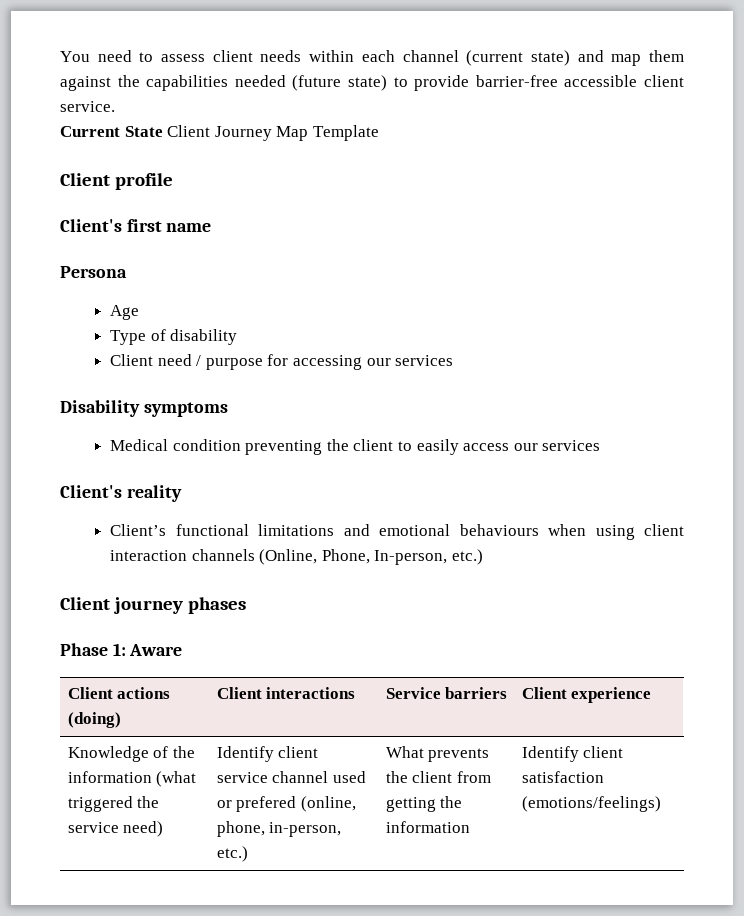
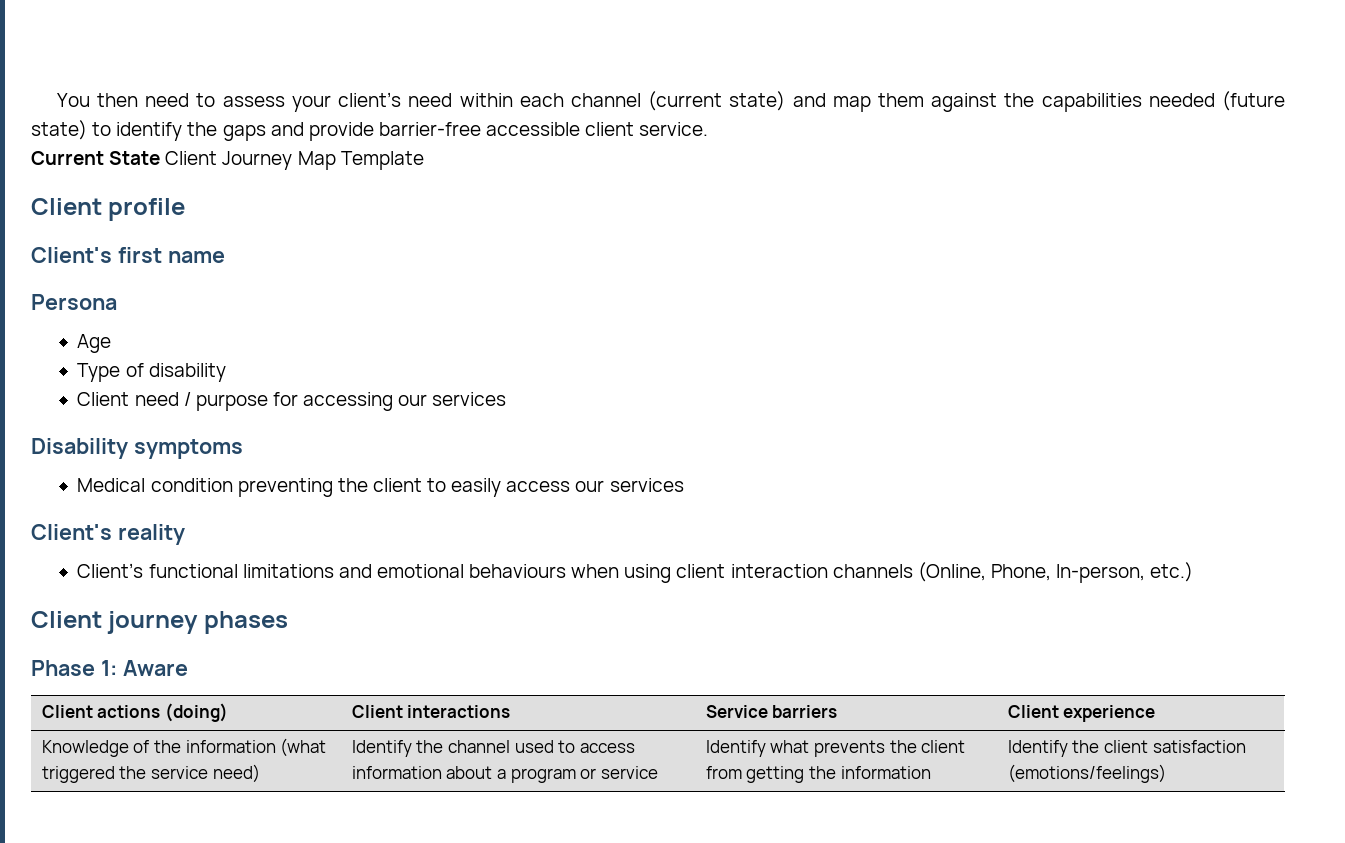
(90, 56) none -> [97,93,139,107] then
[212,50,302,62] client needs -> [291,92,453,112] your client’s need
(408, 82) none -> [116,122,304,141] identify the gaps and
[278,746,319,758] [216,771,366,783] [216,796,356,812] [216,821,342,837] [216,846,248,862] [385,746,424,758] client service channel used or prefered (online, phone, in-person, etc.) | What -> [416,740,635,753] [351,766,658,783] [705,740,810,757] the channel used to access information about a program or service | Identify what
(579, 754) none -> [1072,740,1100,753] the

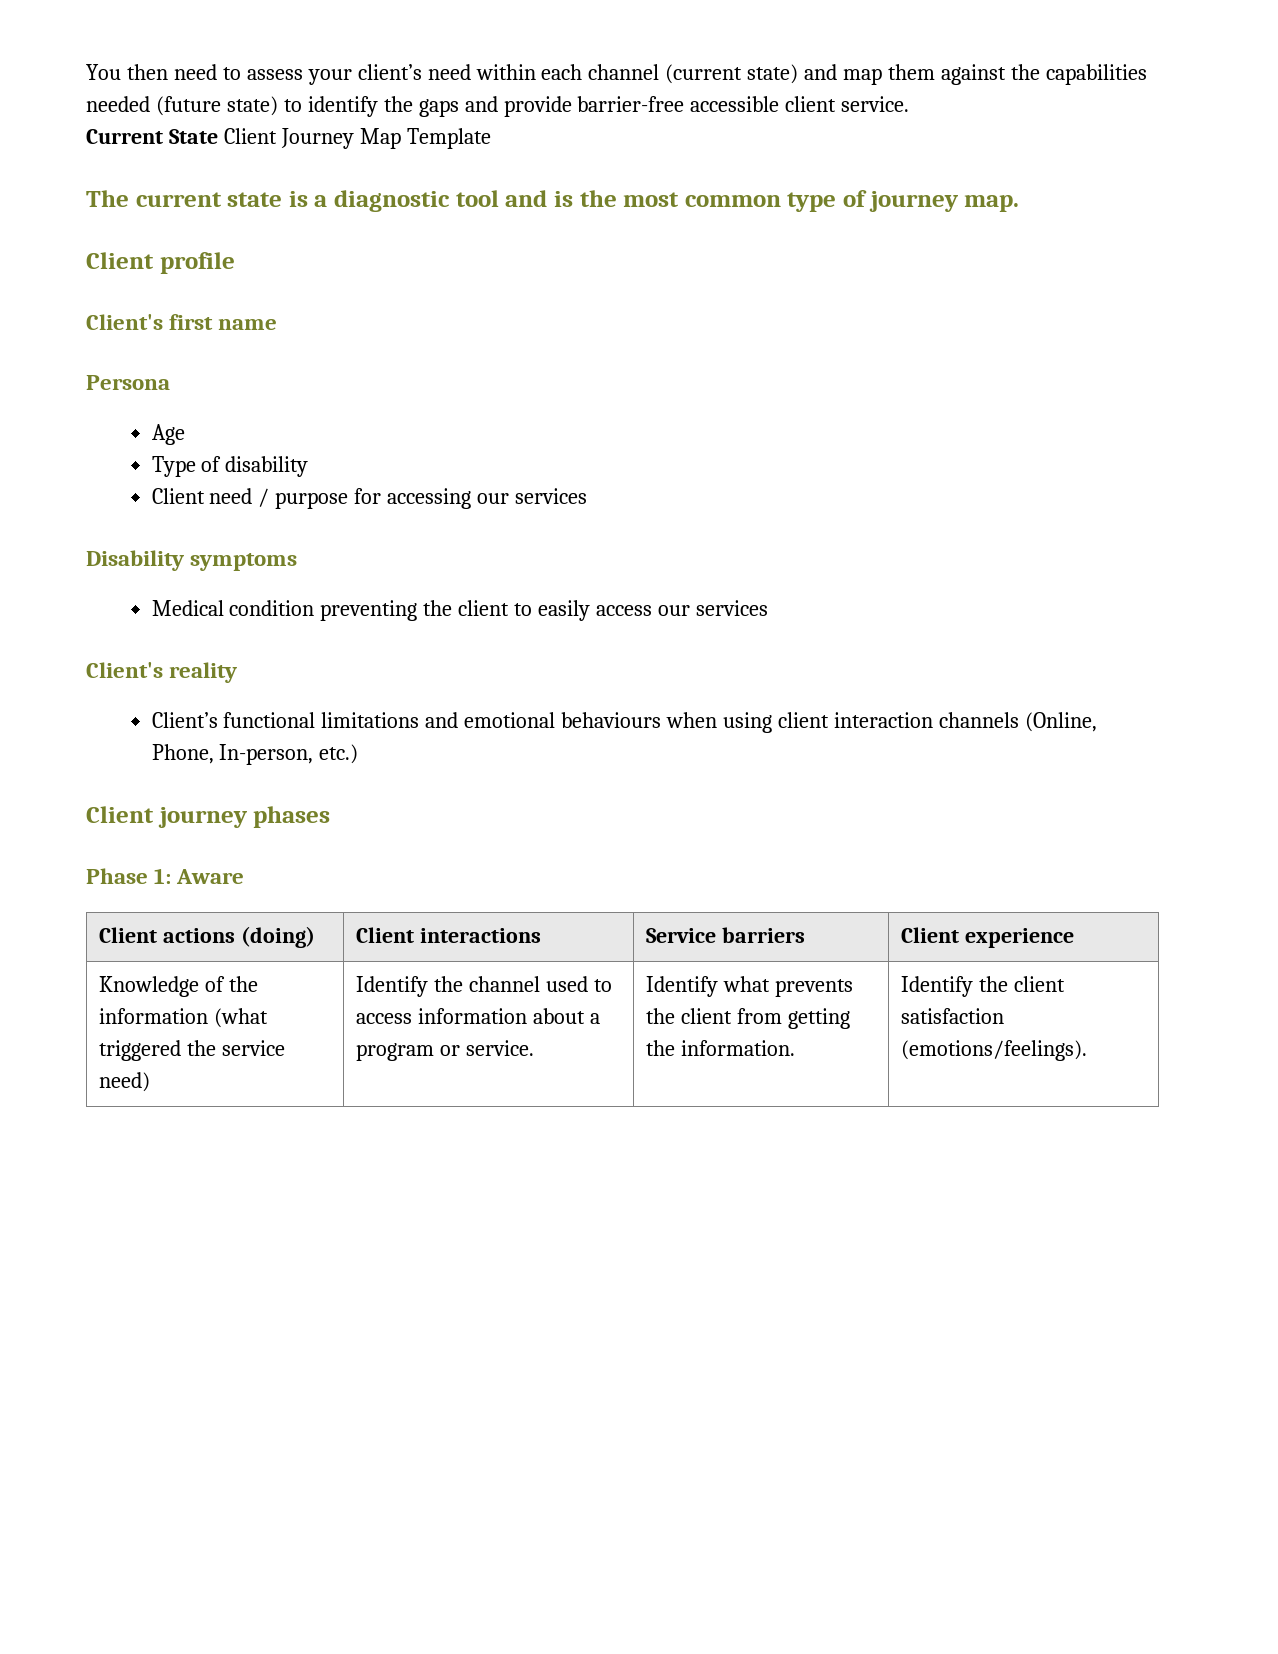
(424, 160) none -> [86,190,1020,212] // The current state is a diagnostic tool and is the most common type of journey map.
[600,766,658,779] service -> [466,1040,535,1056] service.
[840,766,931,779] information -> [681,1040,796,1056] information.
[1007,764,1166,783] (emotions/feelings) -> [901,1040,1088,1061] (emotions/feelings).

